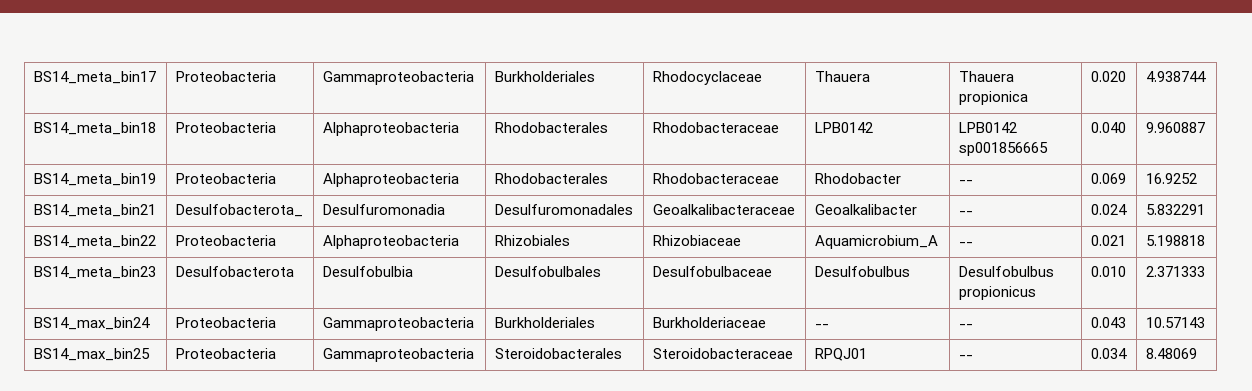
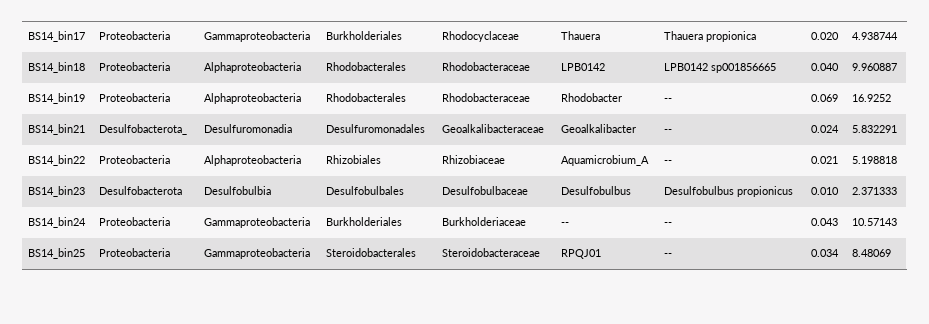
[33,71,156,84] BS14_meta_bin17 -> [27,31,85,42] BS14_bin17
[33,122,156,135] BS14_meta_bin18 -> [27,62,85,73] BS14_bin18
[33,173,156,186] BS14_meta_bin19 -> [27,93,85,104] BS14_bin19
[33,204,156,217] BS14_meta_bin21 -> [27,124,85,135] BS14_bin21
[33,235,156,248] BS14_meta_bin22 -> [27,155,85,166] BS14_bin22
[33,266,156,279] BS14_meta_bin23 -> [27,186,85,197] BS14_bin23
[33,317,150,330] BS14_max_bin24 -> [27,217,86,228] BS14_bin24
[33,348,150,361] BS14_max_bin25 -> [27,248,85,259] BS14_bin25

